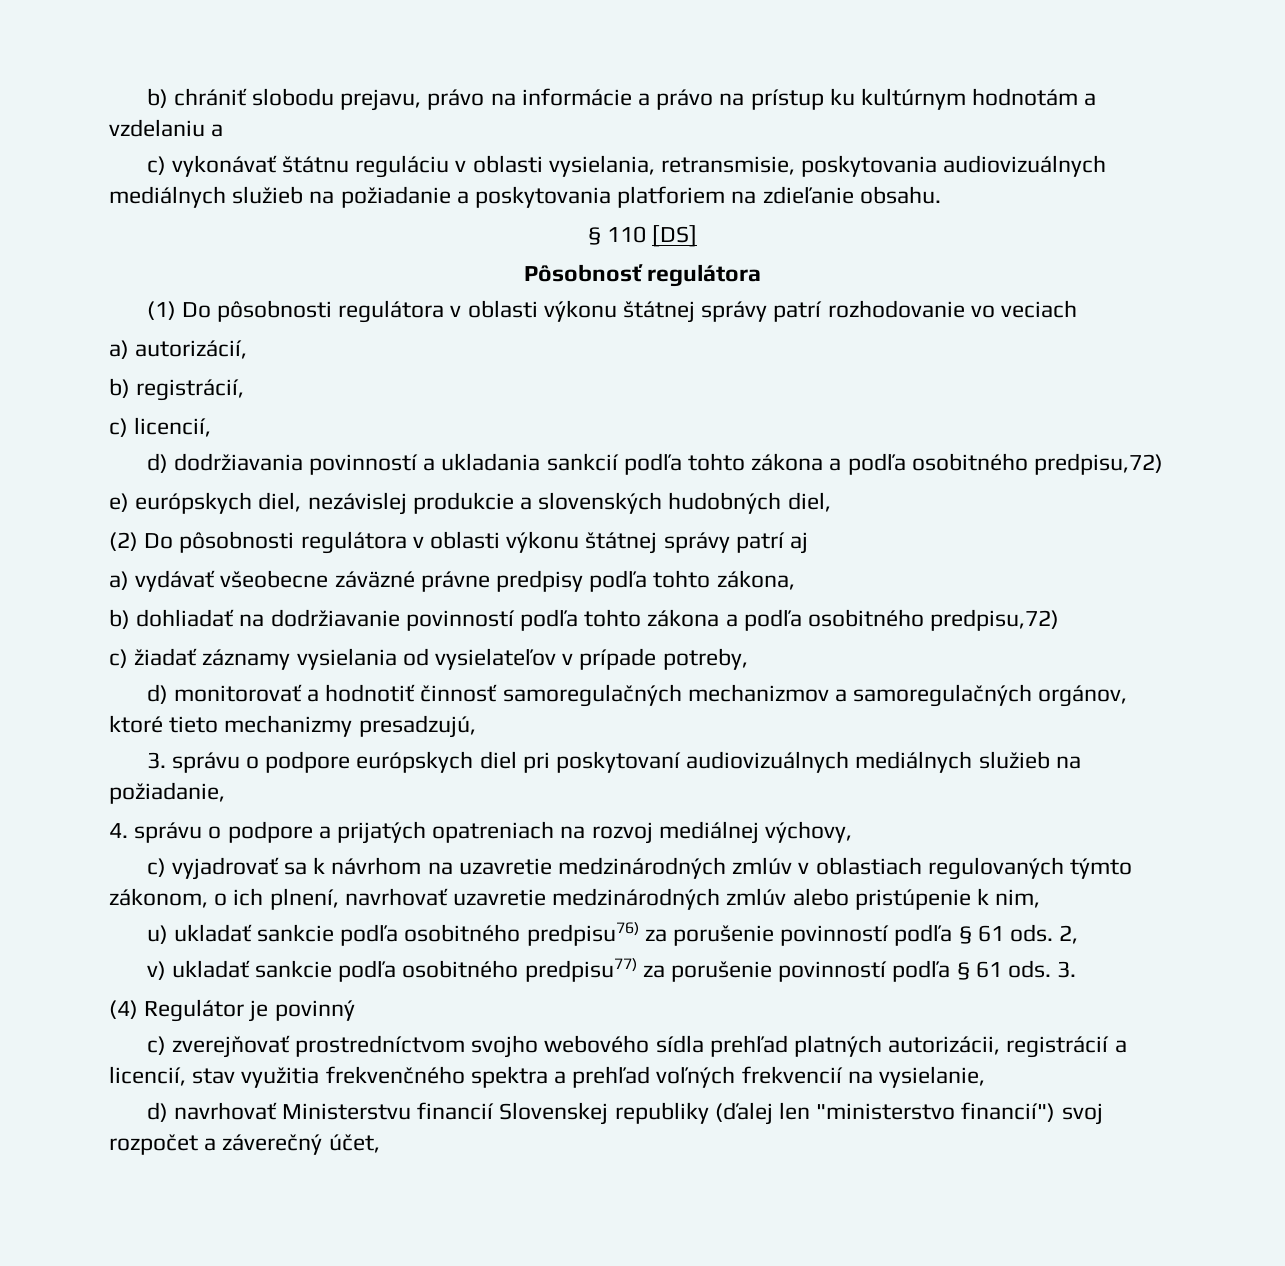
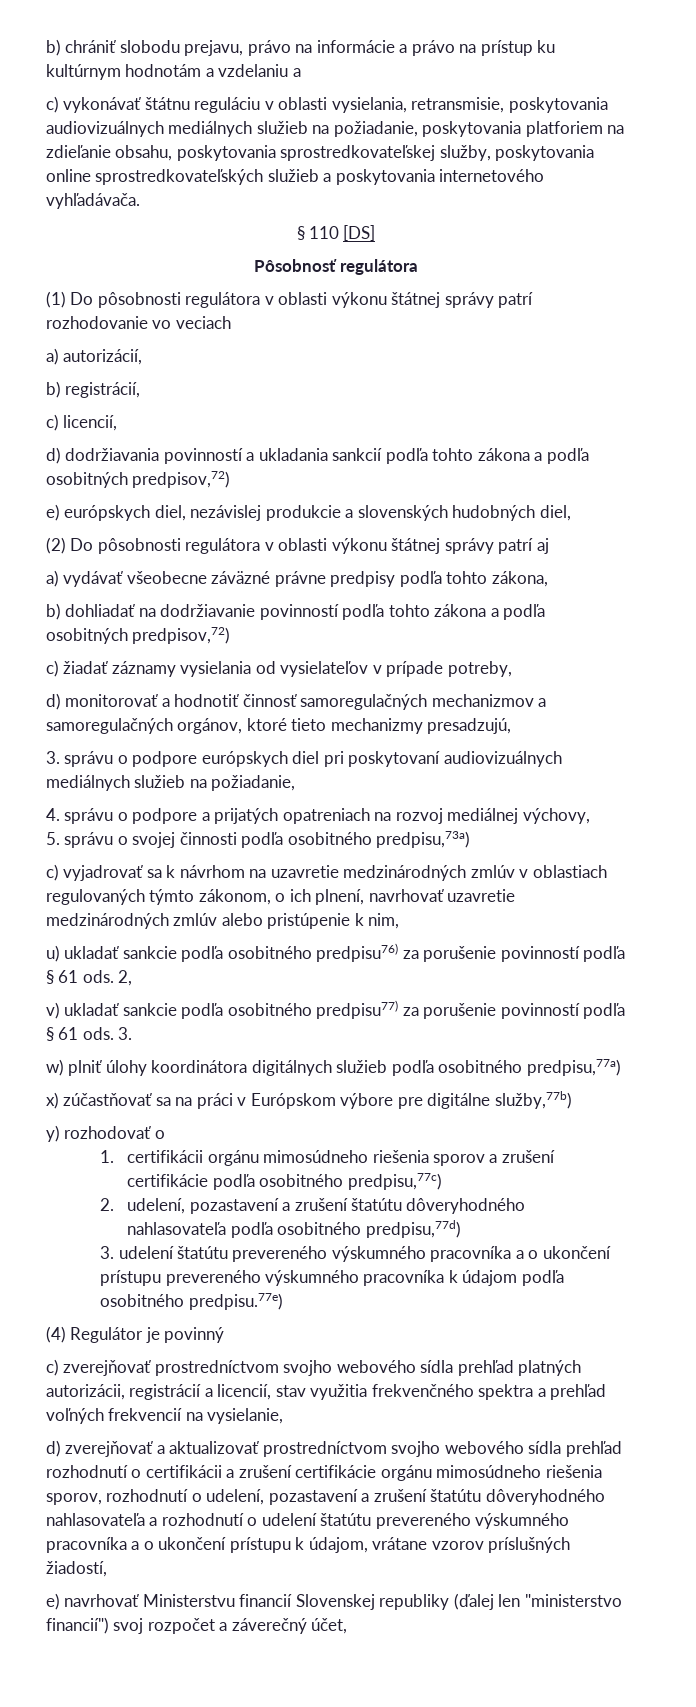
[340,186,469,208] požiadanie a -> [333,121,418,137] požiadanie,
[859,186,941,204] obsahu. -> [115,145,595,161] [46,169,545,185] [46,193,140,209] obsahu, poskytovania sprostredkovateľskej služby, poskytovania online sprostredkovateľských služieb a poskytovania internetového vyhľadávača.
[911,453,1164,475] osobitného predpisu,72) -> [46,471,231,488] osobitných predpisov,72)
[808,609,1060,631] osobitného predpisu,72) -> [46,627,231,644] osobitných predpisov,72)
(853, 832) none -> [46,831,471,848] // 5. správu o svojej činnosti podľa osobitného predpisu,73a)
(1077, 969) none -> [46,1059,621,1076] [46,1091,572,1109] [46,1125,165,1142] [100,1150,555,1166] [127,1173,442,1190] [100,1198,526,1214] [127,1220,461,1238] [100,1246,611,1262] [100,1270,564,1286] [100,1293,283,1310] // w) plniť úlohy koordinátora digitálnych služieb podľa osobitného predpisu,77a) // x) zúčastňovať sa na práci v Európskom výbore pre digitálne služby,77b) // y) rozhodovať o // 1. certifikácii orgánu mimosúdneho riešenia sporov a zrušení certifikácie podľa osobitného predpisu,77c) // 2. udelení, pozastavení a zrušení štatútu dôveryhodného nahlasovateľa podľa osobitného predpisu,77d) // 3. udelení štatútu prevereného výskumného pracovníka a o ukončení prístupu prevereného výskumného pracovníka k údajom podľa osobitného predpisu.77e)
(168, 1112) none -> [65,1441,622,1457] [46,1465,602,1481] [46,1489,605,1505] [46,1513,570,1529] [46,1537,571,1553] [46,1561,107,1577] [46,1593,60,1610] zverejňovať a aktualizovať prostredníctvom svojho webového sídla prehľad rozhodnutí o certifikácii a zrušení certifikácie orgánu mimosúdneho riešenia sporov, rozhodnutí o udelení, pozastavení a zrušení štatútu dôveryhodného nahlasovateľa a rozhodnutí o udelení štatútu prevereného výskumného pracovníka a o ukončení prístupu k údajom, vrátane vzorov príslušných žiadostí, // e)

